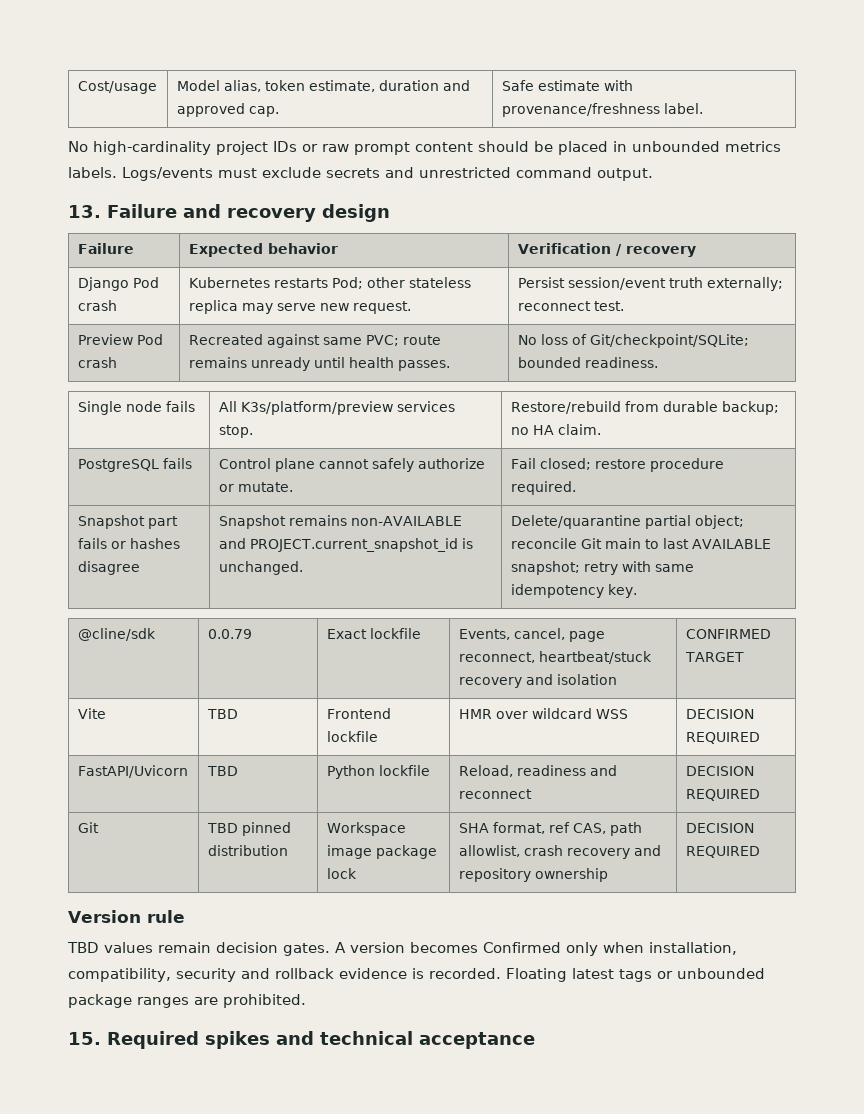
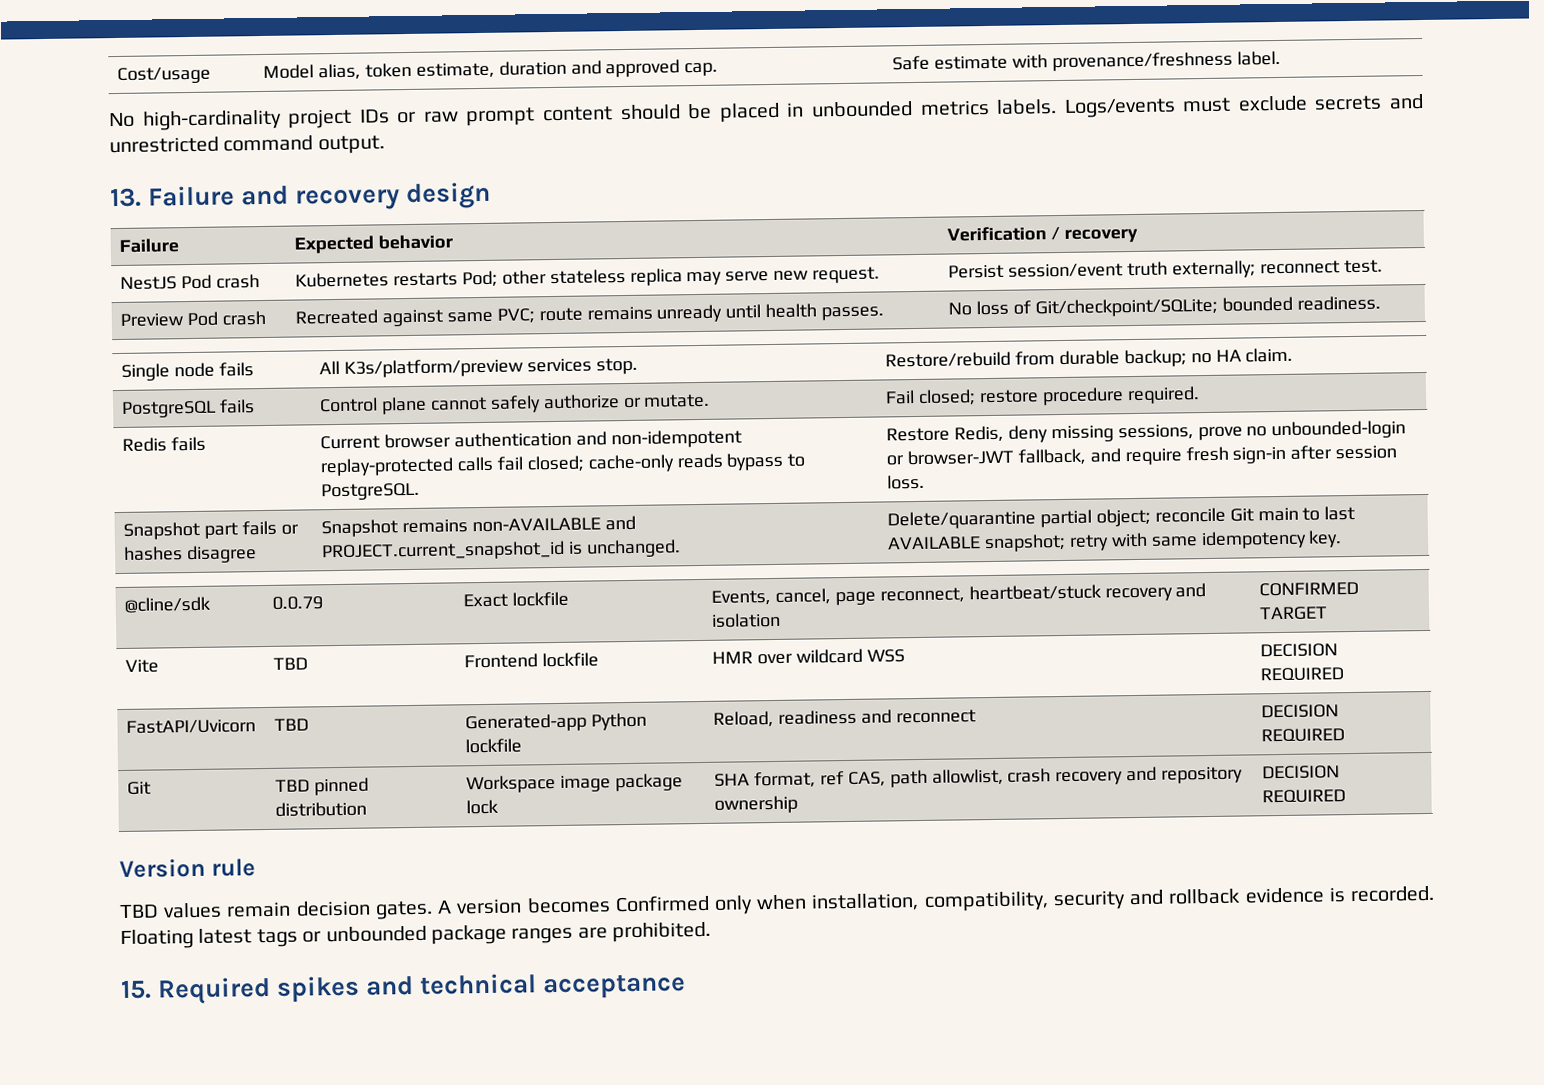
[77,277,129,291] Django -> [120,276,178,290] NestJS
(576, 488) none -> [122,436,207,452] [320,429,742,450] [320,452,806,477] [321,482,421,501] [886,420,1407,443] [886,445,1398,466] [887,474,926,490] // Redis fails | Current browser authentication and non-idempotent replay-protected calls fail closed; cache-only reads bypass to PostgreSQL. | Restore Redis, deny missing sessions, prove no unbounded-login or browser-JWT fallback, and require fresh sign-in after session loss.
(238, 771) none -> [465,713,588,733] Generated-app

